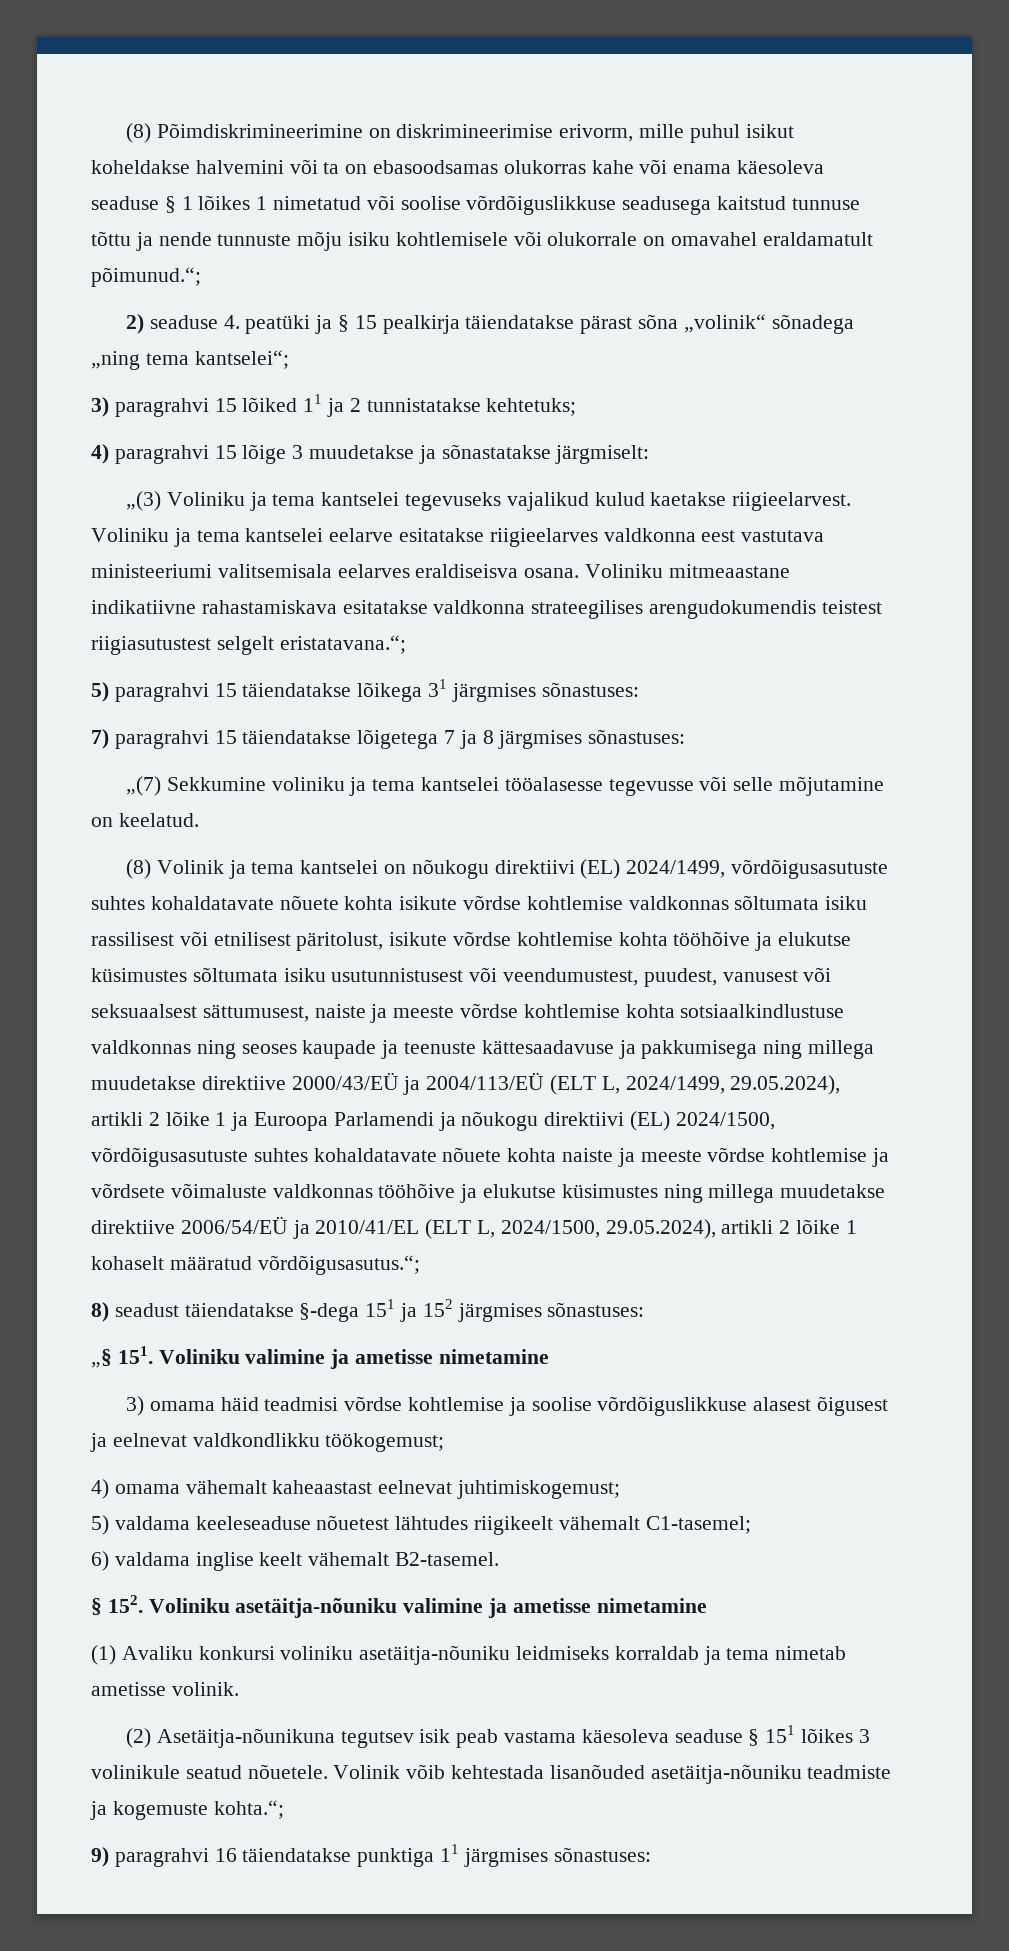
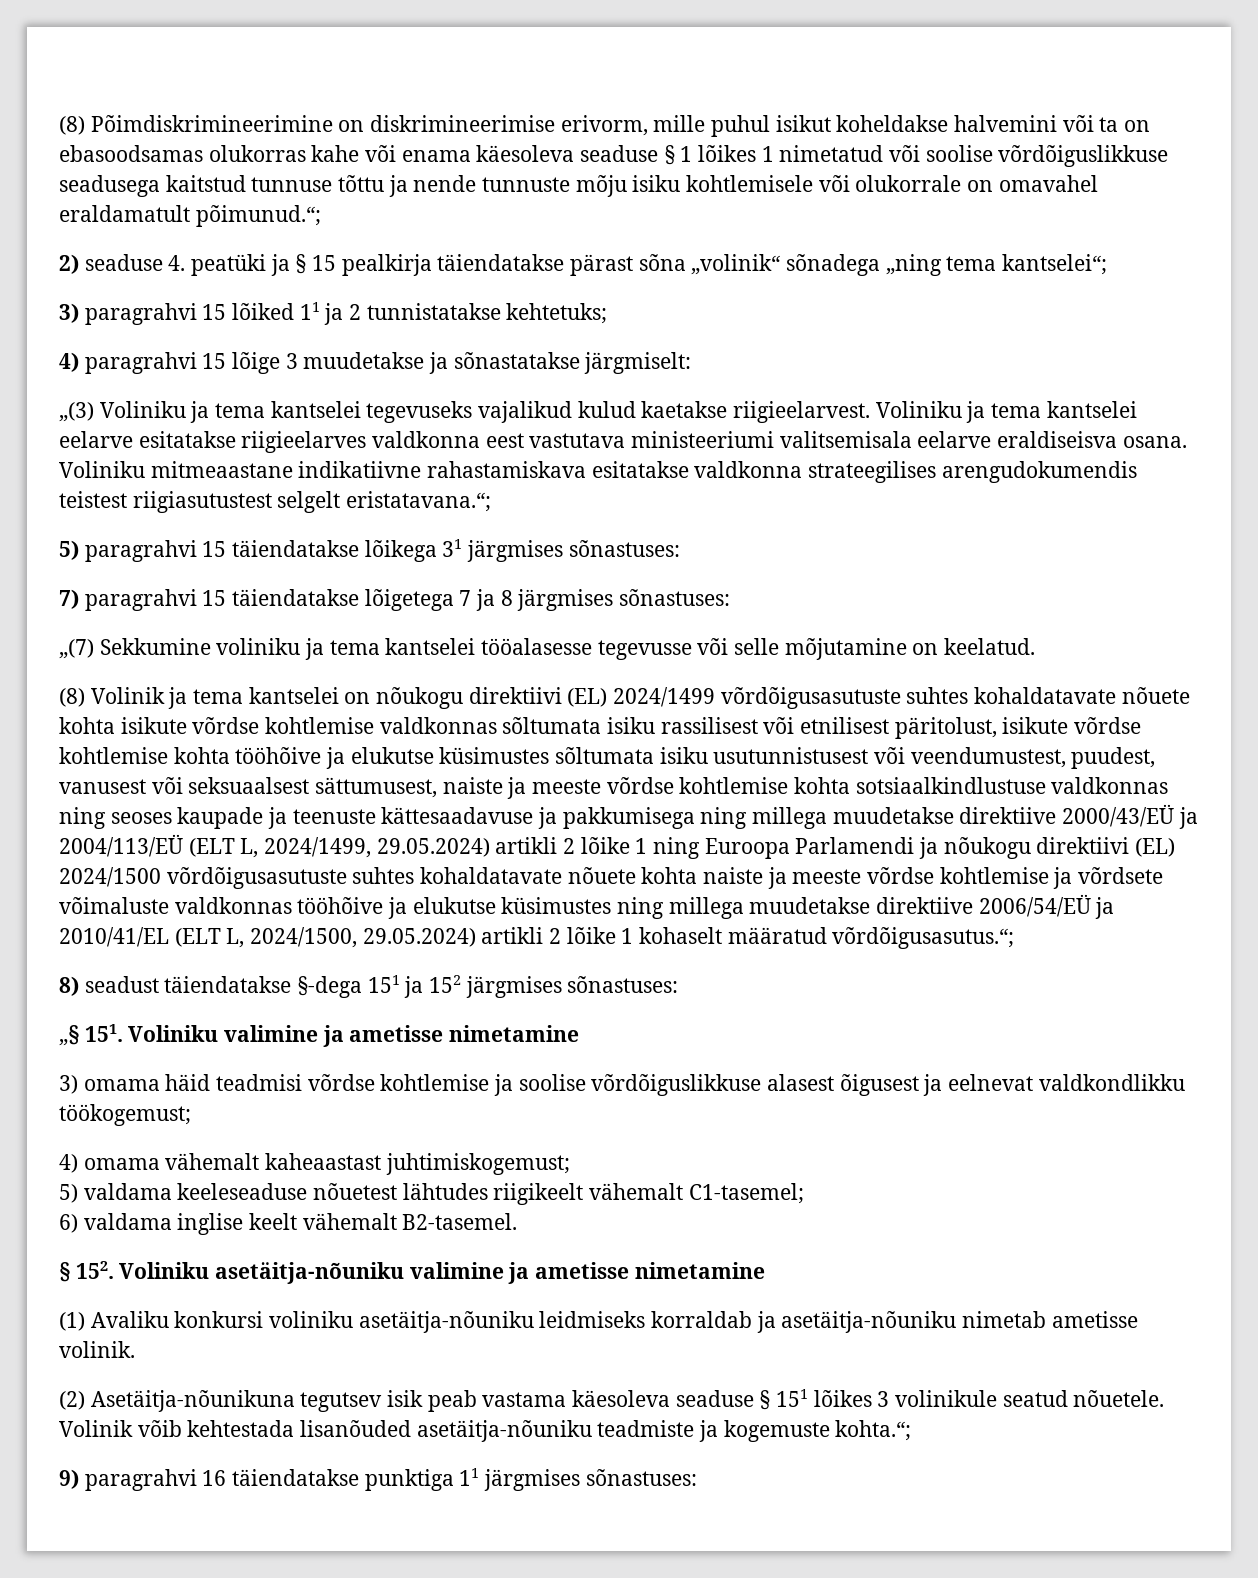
[337,564,410,578] eelarves -> [917,431,992,448] eelarve
[626,860,726,878] 2024/1499, -> [613,687,716,707] 2024/1499
[730,1075,841,1095] [91,1111,249,1131] 29.05.2024), artikli 2 lõike 1 ja -> [376,837,701,859] 29.05.2024) artikli 2 lõike 1 ning
[675,1112,775,1130] 2024/1500, -> [59,867,161,887] 2024/1500
[605,1219,716,1239] 29.05.2024), -> [362,928,476,947] 29.05.2024)
[378,1480,453,1494] eelnevat -> (382, 1161) none
[726,1648,770,1660] tema -> [781,1311,957,1333] asetäitja-nõuniku

